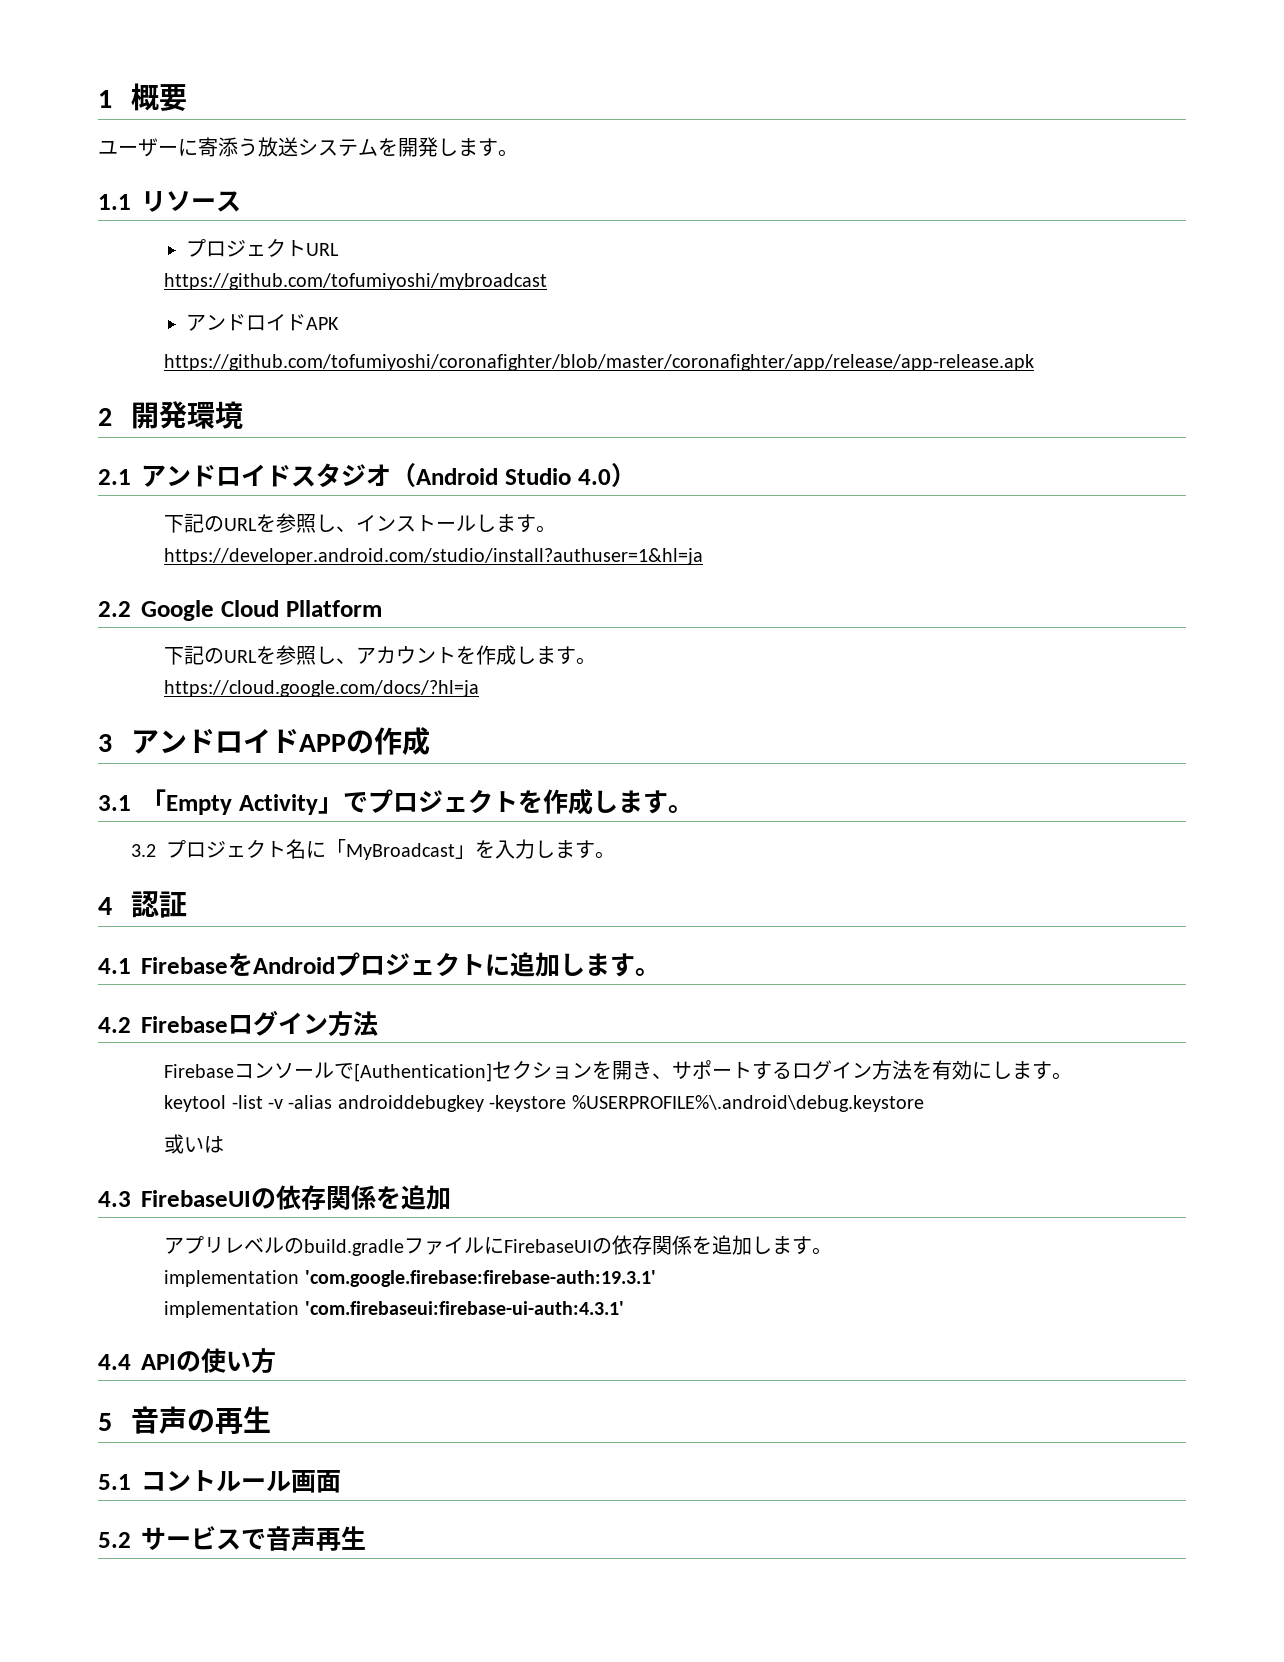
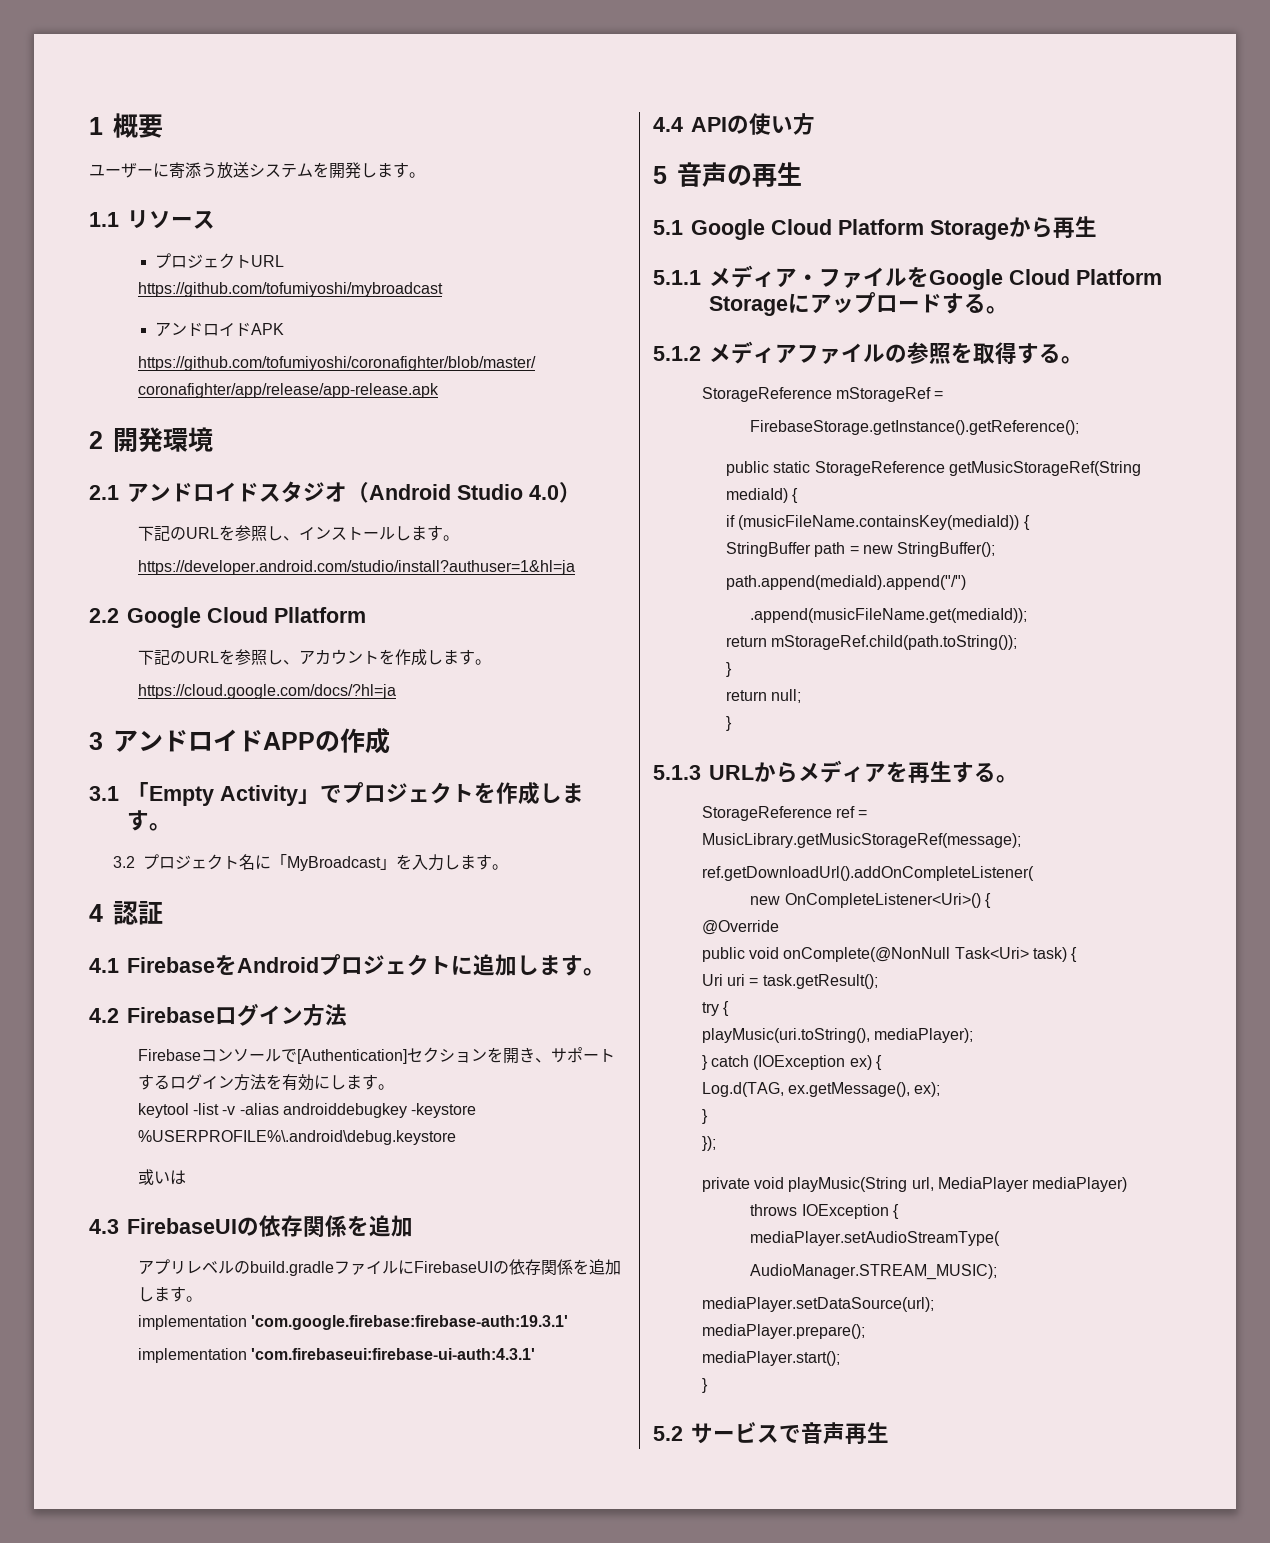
[141,1470,341,1493] コントルール画面 -> [691,216,1097,240] [653,265,1162,290] [709,292,1008,316] [653,341,1083,364] [701,387,944,402] [750,420,1080,435] [725,461,1141,476] [725,488,799,503] [725,515,1030,530] [725,542,996,557] [725,575,966,590] [750,608,1028,623] [725,635,1018,650] [725,662,732,677] [725,689,802,703] [725,716,732,731] [653,760,1018,783] [701,806,868,821] [701,833,1021,848] [701,866,1034,881] [750,893,991,908] [701,920,779,935] [701,947,1078,962] [701,974,878,989] [701,1001,729,1016] [701,1028,973,1043] [701,1055,882,1070] [701,1082,941,1097] [701,1109,708,1124] [701,1136,716,1151] [701,1177,1128,1192] [750,1204,899,1219] [750,1231,1001,1246] [750,1264,998,1280] [701,1297,934,1312] [701,1324,865,1339] [701,1351,840,1366] [701,1378,708,1393] Google Cloud Platform Storageから再生 // 5.1.1メディア・ファイルをGoogle Cloud Platform Storageにアップロードする。 // 5.1.2メディアファイルの参照を取得する。 // StorageReference mStorageRef = // FirebaseStorage.getInstance().getReference(); // public static StorageReference getMusicStorageRef(String mediaId) { // if (musicFileName.containsKey(mediaId)) { // StringBuffer path = new StringBuffer(); // path.append(mediaId).append("/") // .append(musicFileName.get(mediaId)); // return mStorageRef.child(path.toString()); // } // return null; // } // 5.1.3 URLからメディアを再生する。 // StorageReference ref = MusicLibrary.getMusicStorageRef(message); // ref.getDownloadUrl().addOnCompleteListener( // new OnCompleteListener<Uri>() { // @Override // public void onComplete(@NonNull Task<Uri> task) { // Uri uri = task.getResult(); // try { // playMusic(uri.toString(), mediaPlayer); // } catch (IOException ex) { // Log.d(TAG, ex.getMessage(), ex); // } // }); // private void playMusic(String url, MediaPlayer mediaPlayer) // throws IOException { // mediaPlayer.setAudioStreamType( // AudioManager.STREAM_MUSIC); // mediaPlayer.setDataSource(url); // mediaPlayer.prepare(); // mediaPlayer.start(); // }

